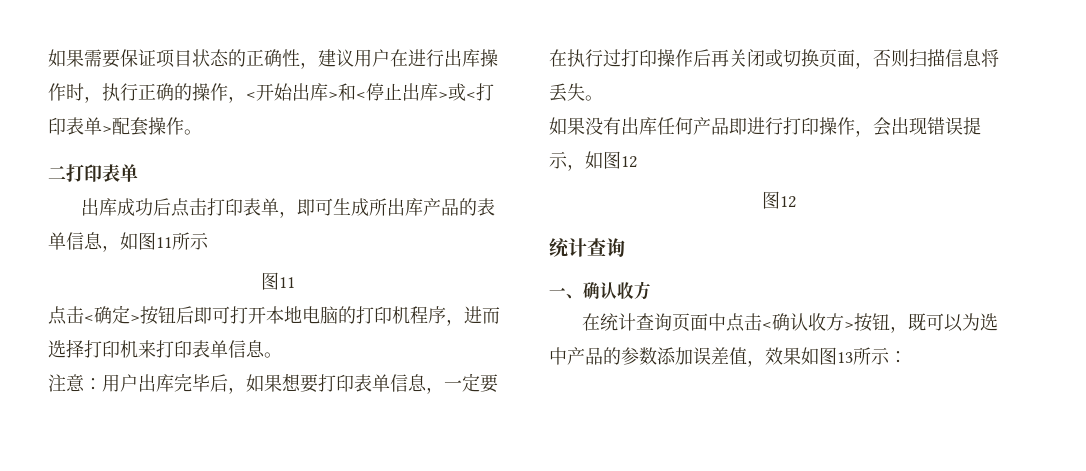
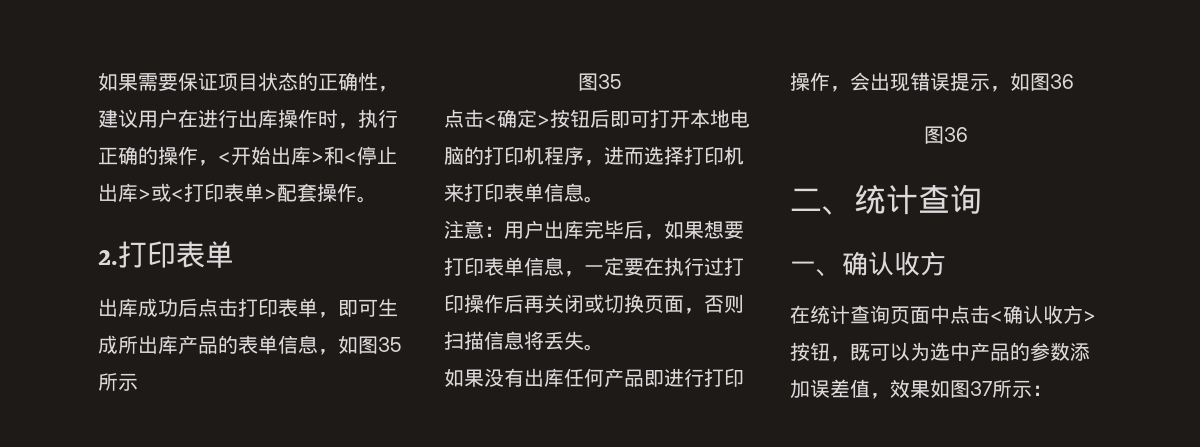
[48,166,66,180] 二 -> [98,250,118,265] 2.
[156,237,172,248] 11 -> [378,337,402,352] 35
[278,277,295,288] 11 -> [598,74,622,89] 35
[621,156,637,168] [761,191,796,209] 12 // 图12 // -> [1050,74,1074,89] [924,126,968,144] [790,188,854,215] 36 // 图36 // 二、
[837,352,853,363] 13 -> [970,381,992,396] 37

